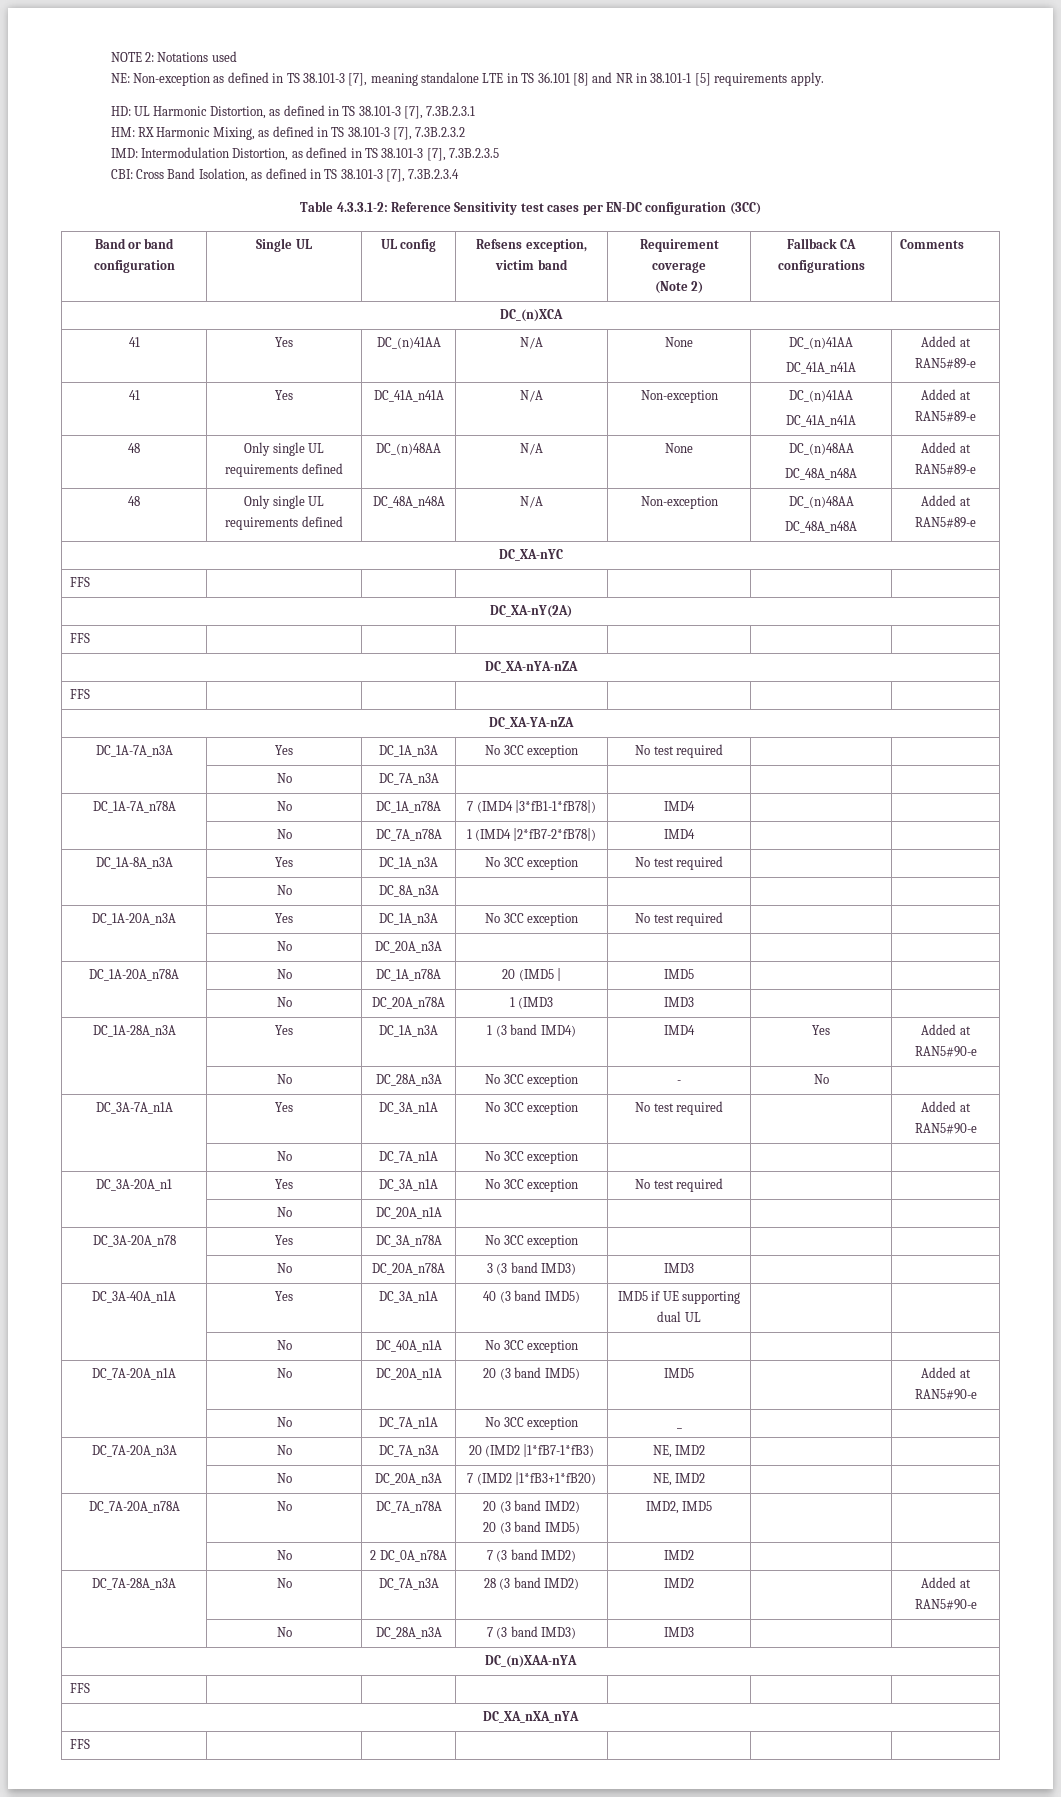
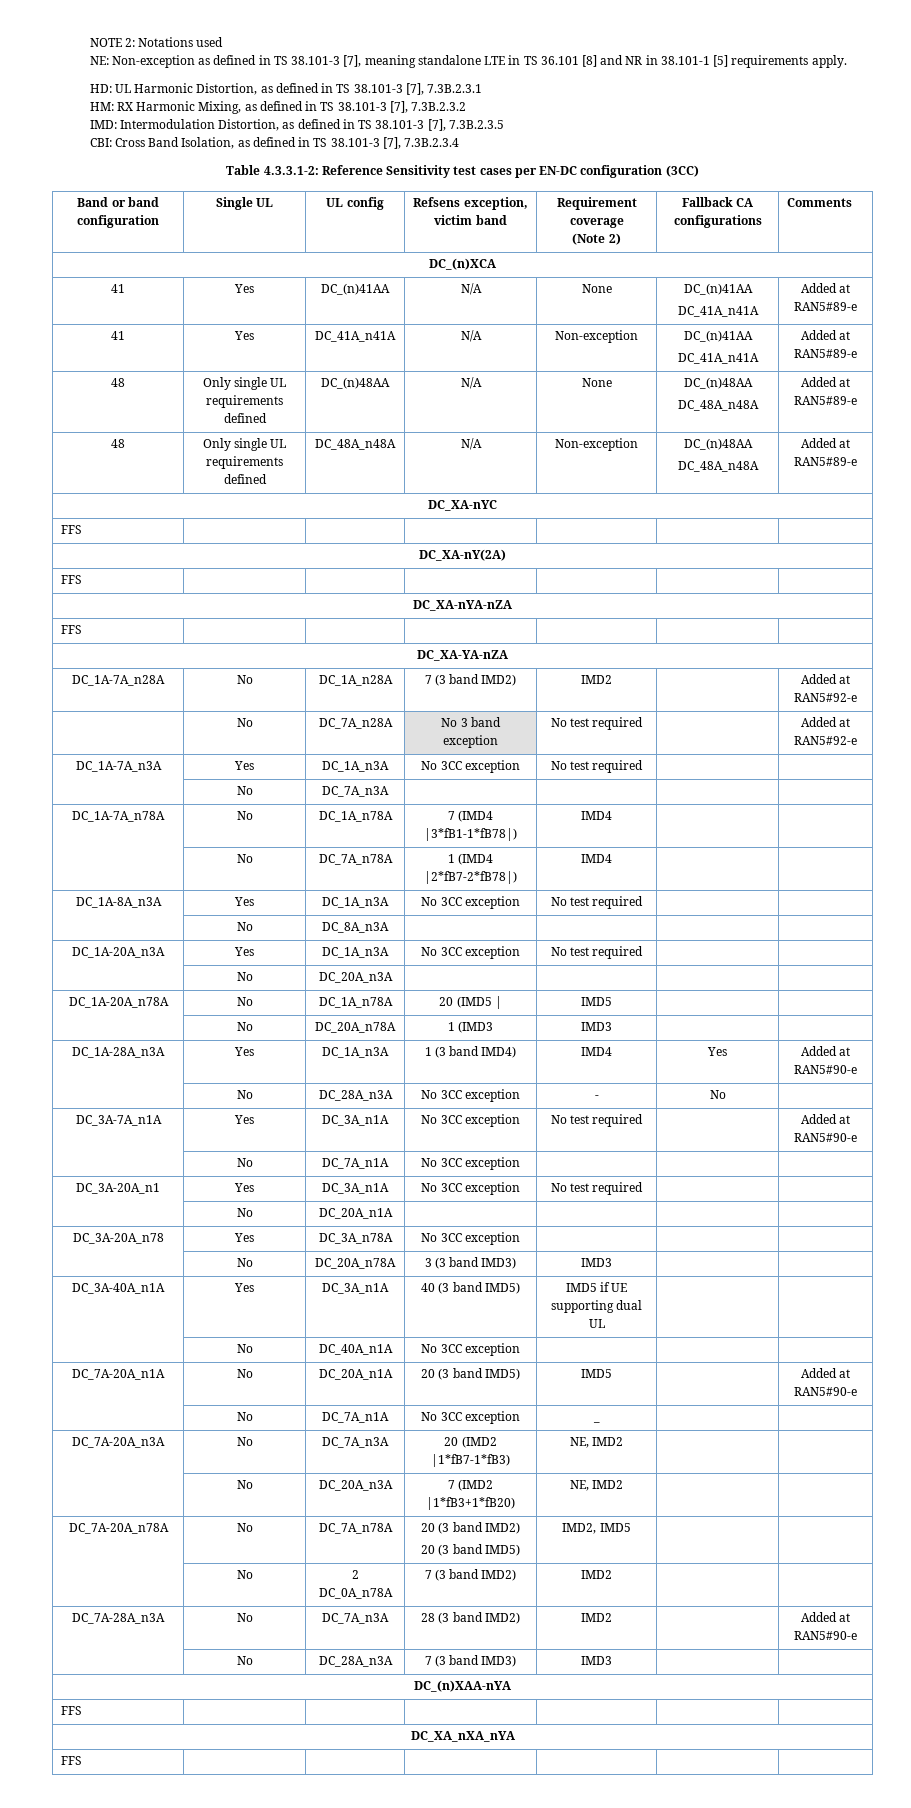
(574, 723) none -> [72,675,165,686] [236,675,253,684] [318,675,393,686] [424,674,517,686] [581,675,612,684] [800,674,851,684] [794,693,857,702] [236,718,253,727] [318,718,393,729] [441,717,501,727] [443,735,498,748] [550,717,644,730] [800,717,851,727] [794,736,857,745] // DC_1A-7A_n28A | No | DC_1A_n28A | 7 (3 band IMD2) | IMD2 | | Added at RAN5#92-e // | No | DC_7A_n28A | No 3 band exception | No test required | | Added at RAN5#92-e

